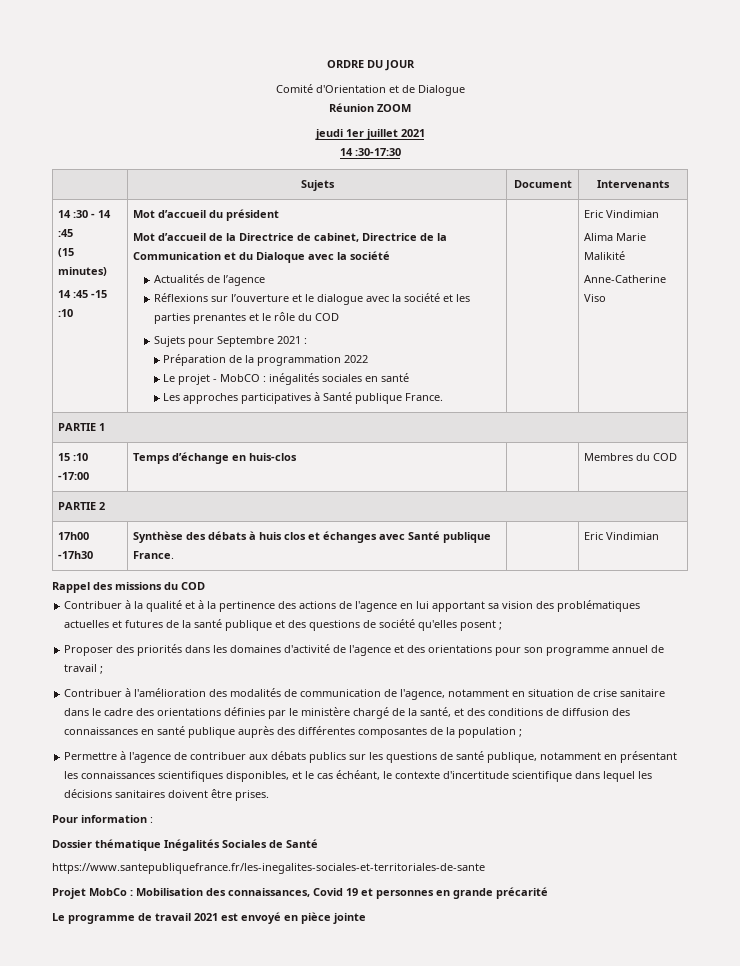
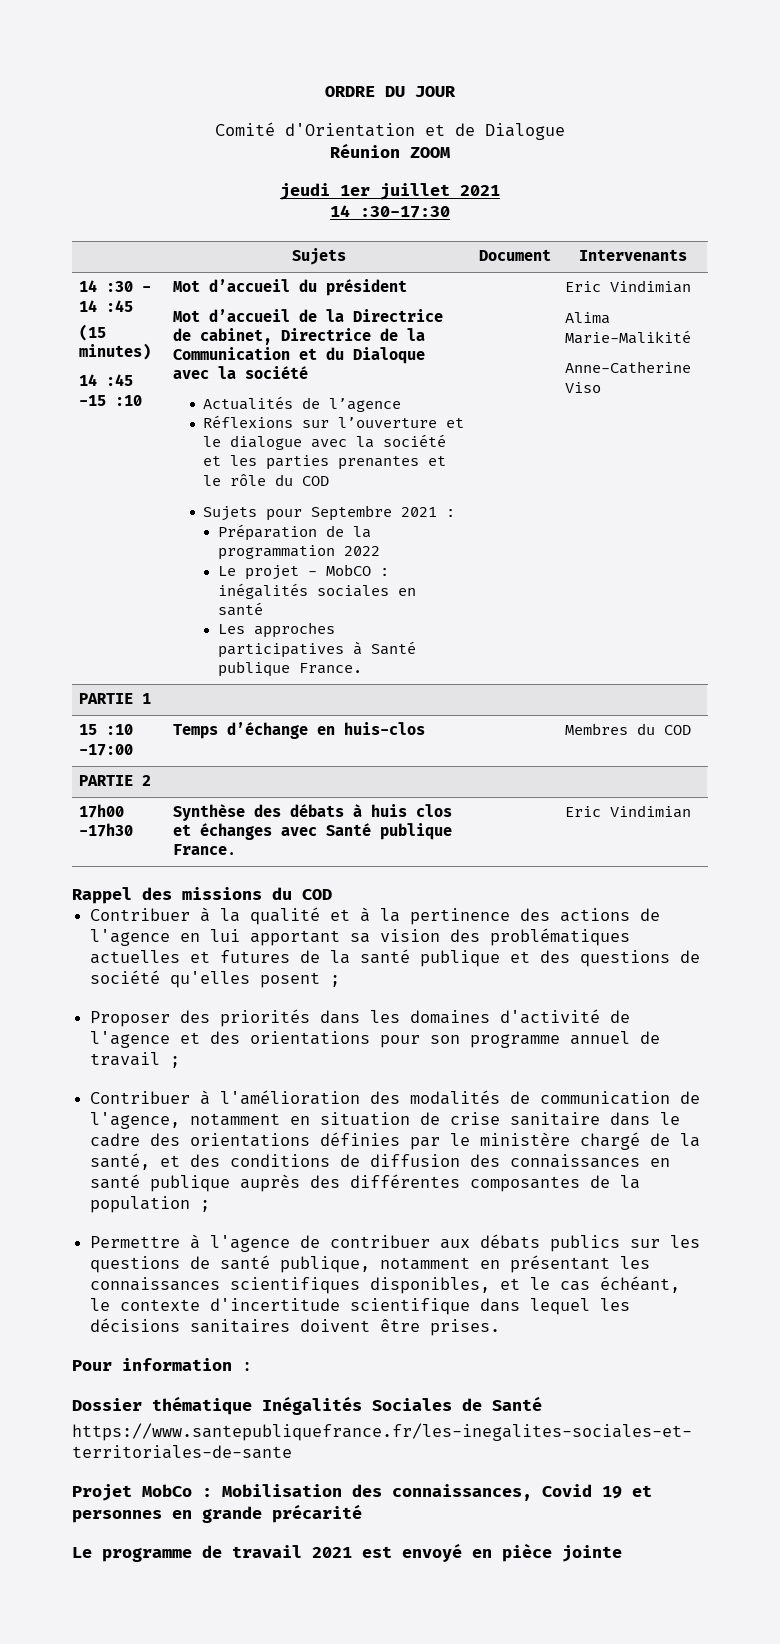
[616,233,647,241] [584,251,626,260] Marie Malikité -> [564,330,691,344] Marie-Malikité

